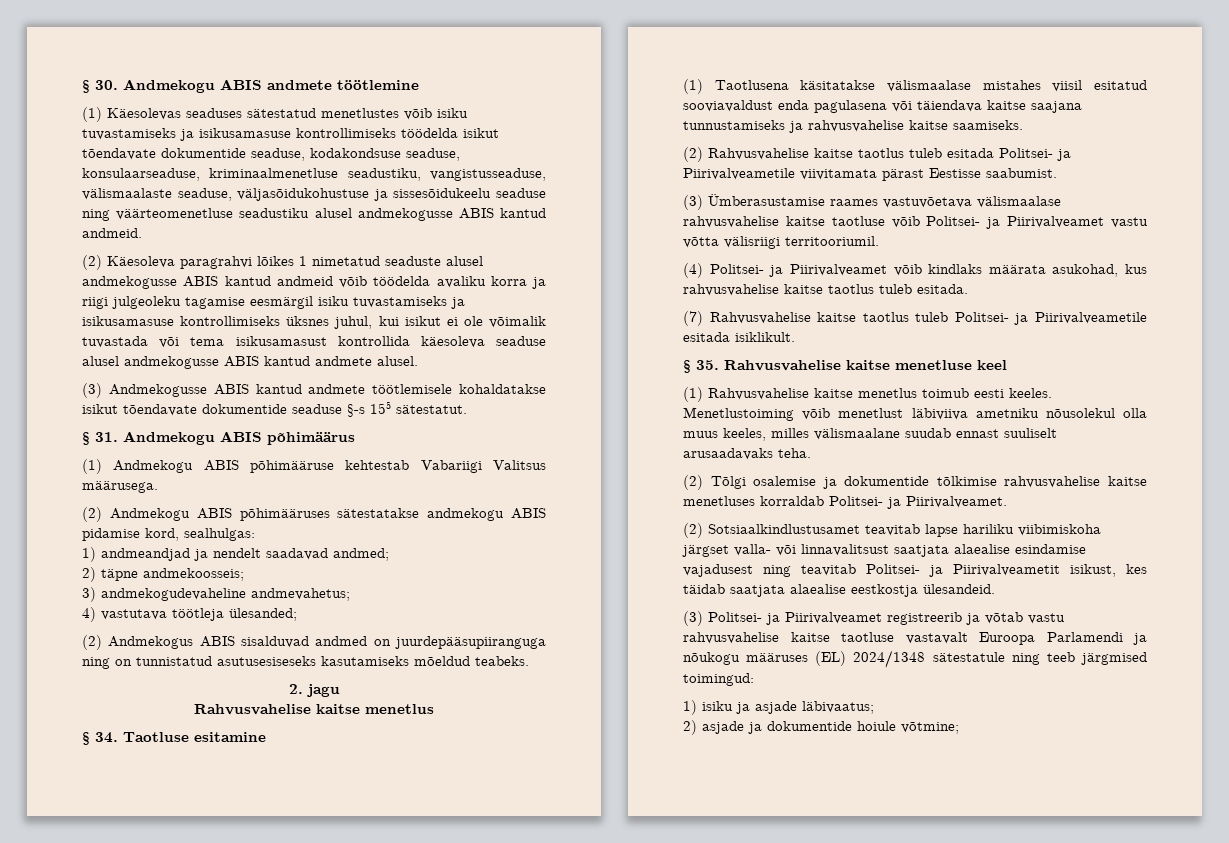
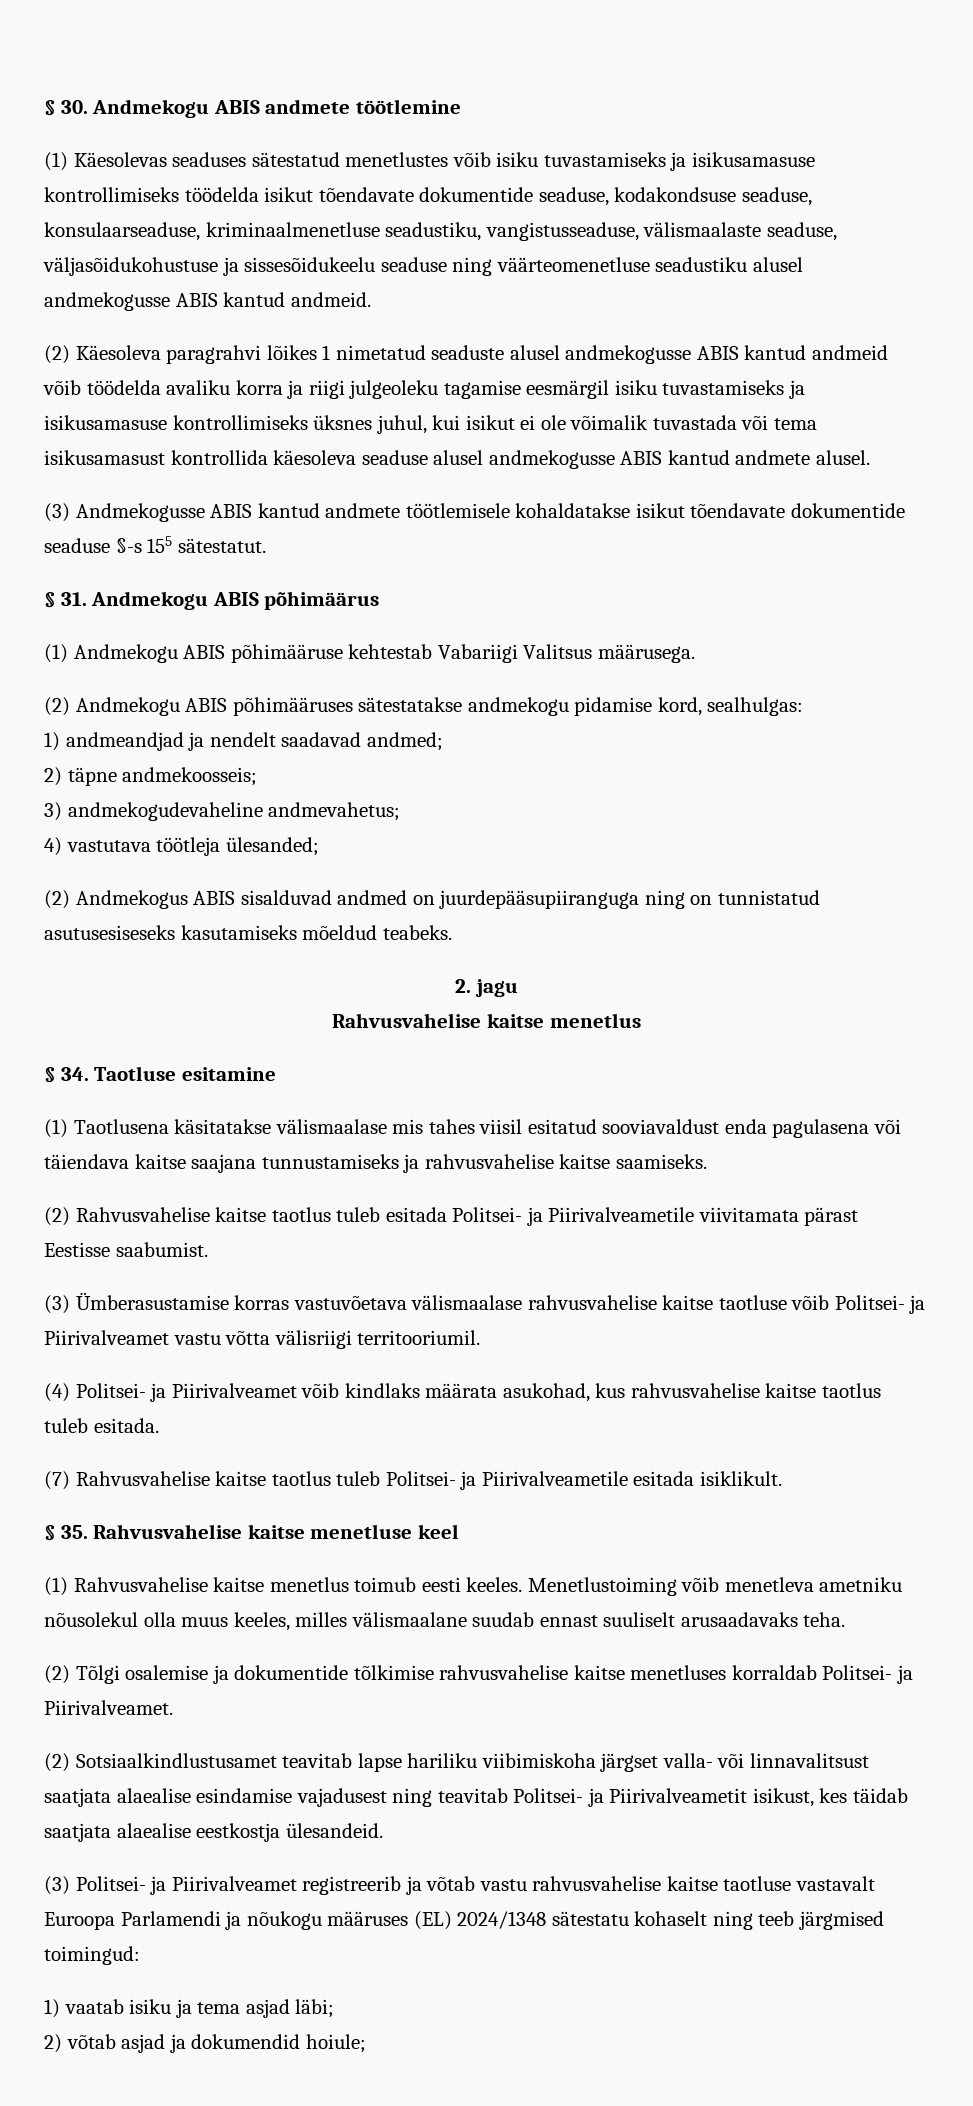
[511,508,546,519] ABIS -> (569, 706) none
[982,80,1041,90] mistahes -> [392,1119,475,1134] mis tahes
[830,199,878,206] raames -> [234,1295,290,1310] korras
[838,408,968,420] menetlust läbiviiva -> [724,1577,814,1592] menetleva
[932,652,1005,662] sätestatule -> [551,1911,708,1926] sätestatu kohaselt
(697, 707) none -> [64,1999,124,2014] vaatab
[755,701,874,714] [683,720,959,735] asjade läbivaatus; // 2) asjade ja dokumentide hoiule võtmine; -> [197,1999,335,2018] [44,2034,366,2053] tema asjad läbi; // 2) võtab asjad ja dokumendid hoiule;

